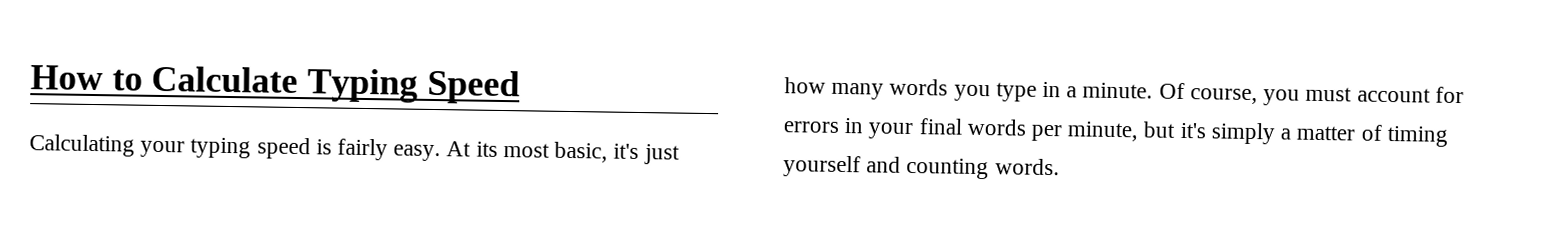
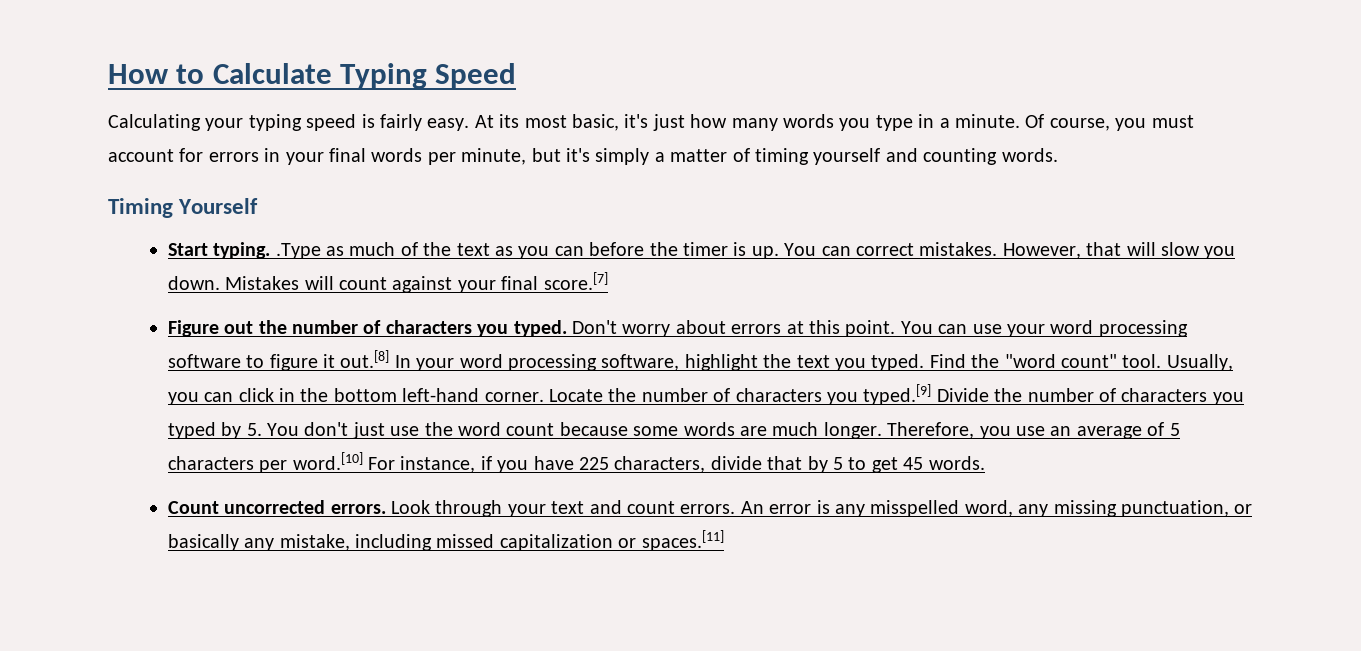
(1060, 167) none -> [108,198,259,218] [167,242,1236,259] [167,272,608,293] [167,320,1188,337] [167,350,1233,371] [167,384,1244,405] [167,422,1180,439] [167,452,985,473] [167,500,1253,517] [167,530,724,551] // Timing Yourself // Start typing. .Type as much of the text as you can before the timer is up. You can correct mistakes. However, that will slow you down. Mistakes will count against your final score.[7] // Figure out the number of characters you typed. Don't worry about errors at this point. You can use your word processing software to figure it out.[8] In your word processing software, highlight the text you typed. Find the "word count" tool. Usually, you can click in the bottom left-hand corner. Locate the number of characters you typed.[9] Divide the number of characters you typed by 5. You don't just use the word count because some words are much longer. Therefore, you use an average of 5 characters per word.[10] For instance, if you have 225 characters, divide that by 5 to get 45 words. // Count uncorrected errors. Look through your text and count errors. An error is any misspelled word, any missing punctuation, or basically any mistake, including missed capitalization or spaces.[11]

